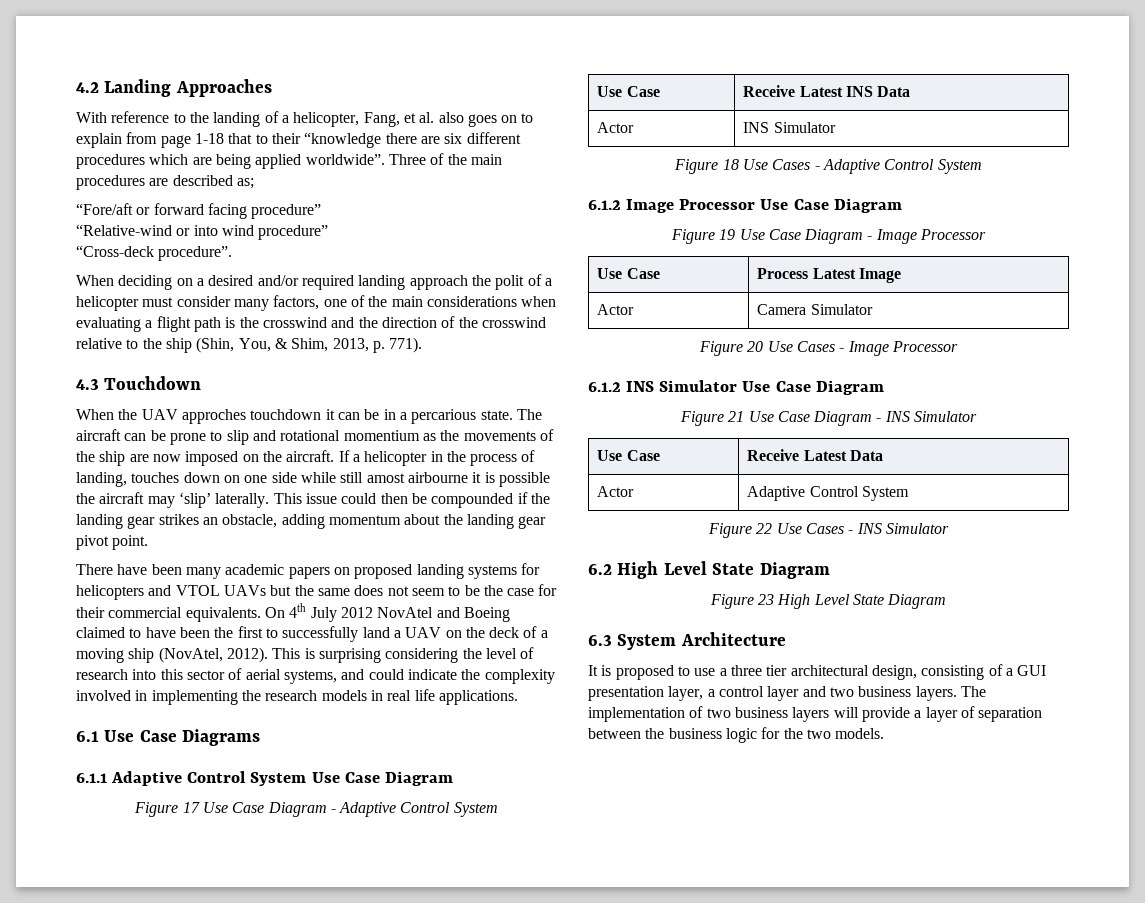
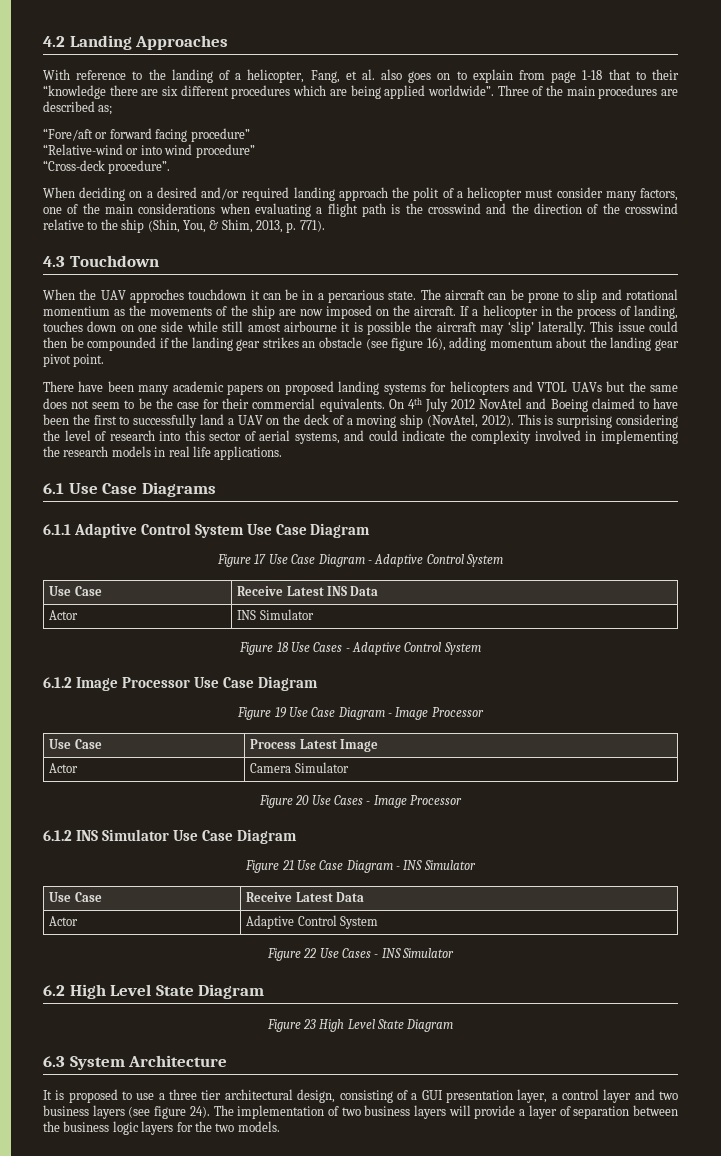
[222,514,278,528] obstacle, -> [318,337,446,351] obstacle (see figure 16),
[915,686,957,701] layers. -> [92,1105,210,1119] layers (see figure 24).
(757, 735) none -> [141,1121,174,1135] layers

